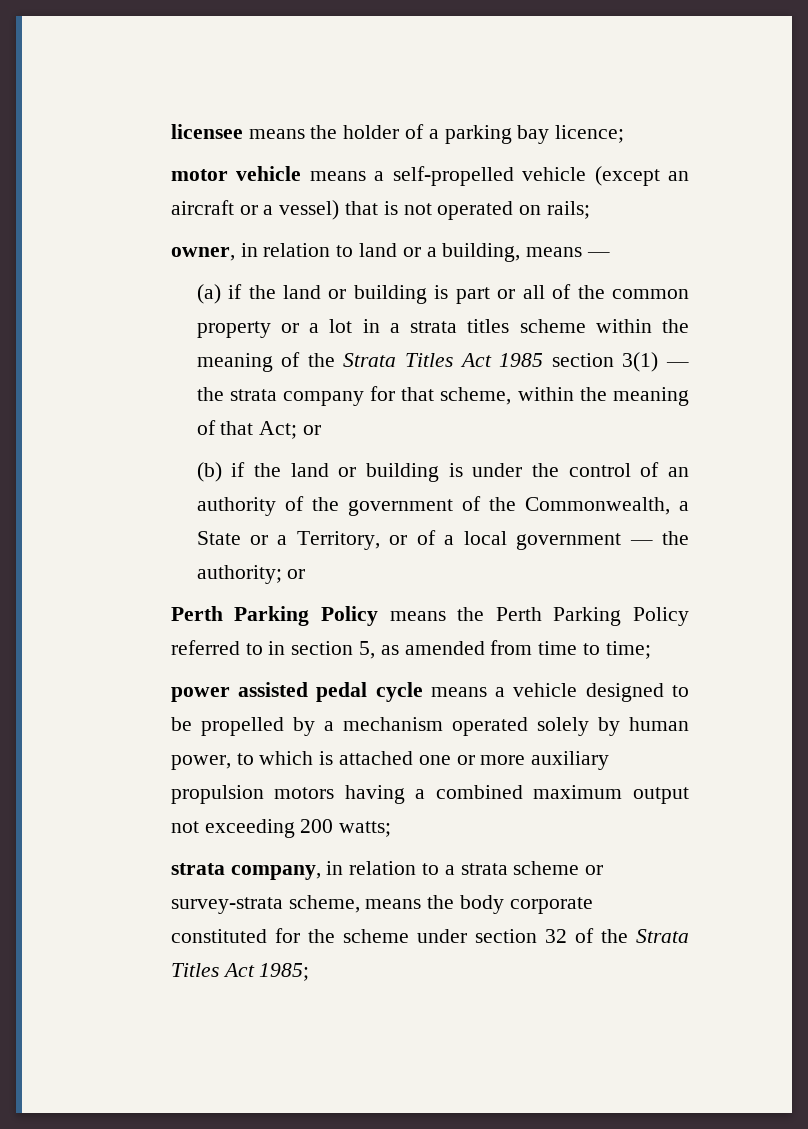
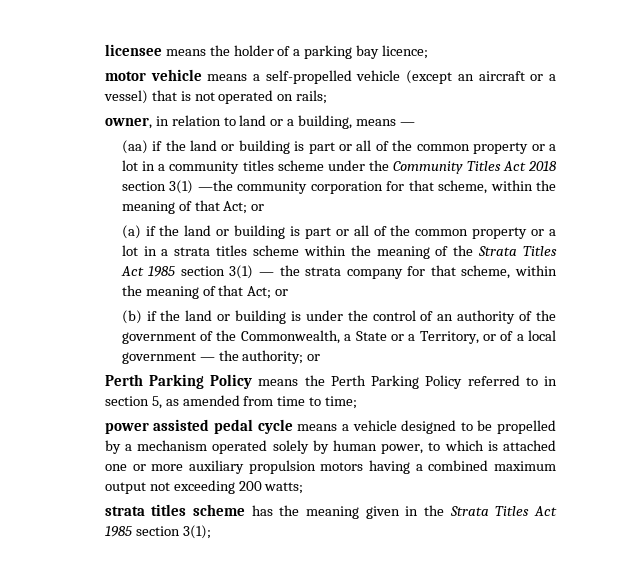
(610, 254) none -> [121,140,557,154] [121,160,558,174] [121,180,557,194] [121,200,265,214] // (aa) if the land or building is part or all of the common property or a lot in a community titles scheme under the Community Titles Act 2018 section 3(1) —the community corporation for that scheme, within the meaning of that Act; or
[230,861,604,880] [170,895,593,914] [170,928,689,943] [170,963,310,981] company, in relation to a strata scheme or survey-strata scheme, means the body corporate constituted for the scheme under section 32 of the Strata Titles Act 1985; -> [151,504,558,519] [104,525,211,539] titles scheme has the meaning given in the Strata Titles Act 1985 section 3(1);

